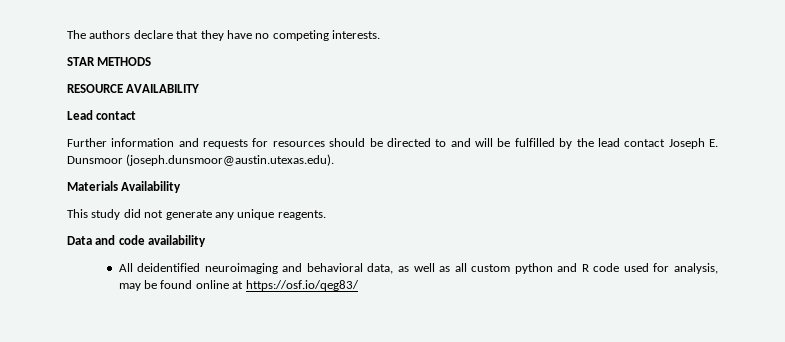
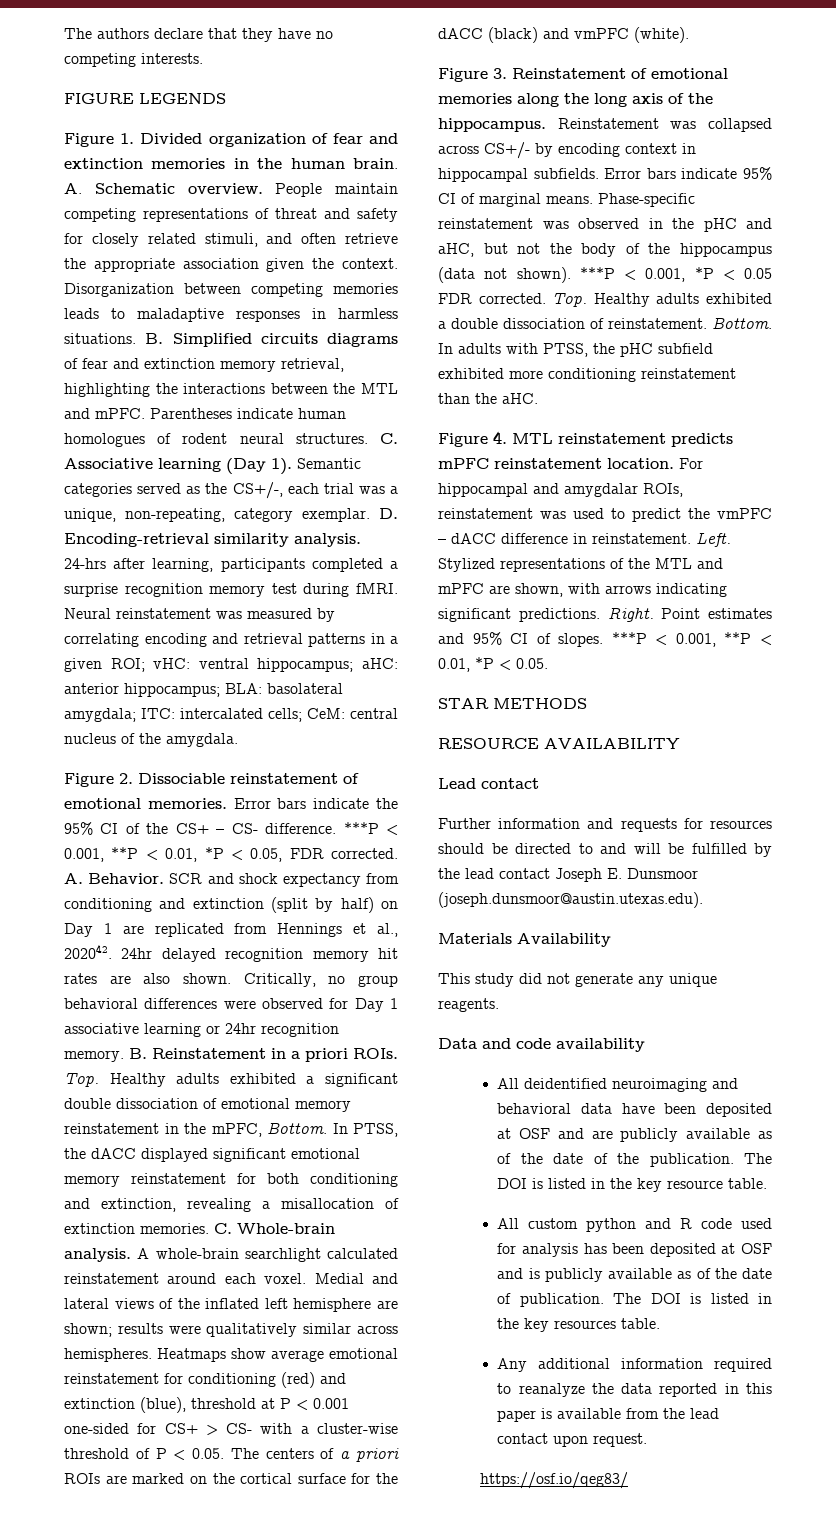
(380, 34) none -> [64,93,226,104] [64,133,398,147] [64,158,398,169] [64,183,398,197] [64,208,398,222] [64,233,399,247] [64,258,399,272] [64,283,398,297] [64,308,398,322] [64,333,398,347] [64,358,344,372] [64,383,398,397] [64,408,346,419] [64,433,398,447] [64,458,361,475] [64,482,398,499] [64,508,398,522] [64,533,361,547] [64,558,398,572] [64,583,398,597] [64,608,335,622] [64,633,398,647] [64,658,398,672] [64,683,343,697] [64,708,398,722] [64,733,238,747] [64,773,359,787] [64,798,399,809] [64,822,399,835] [64,847,398,862] [64,873,399,887] [64,897,398,913] [64,923,398,937] [64,944,398,962] [64,973,398,987] [64,998,398,1012] [64,1023,339,1037] [64,1048,398,1062] [64,1073,398,1087] [64,1098,351,1112] [64,1122,398,1137] [64,1148,360,1162] [64,1173,398,1187] [64,1198,399,1212] [64,1223,335,1234] [64,1248,398,1262] [64,1273,398,1284] [64,1298,398,1312] [64,1323,399,1337] [64,1348,398,1362] [64,1372,346,1388] [64,1397,349,1413] [64,1423,398,1436] [64,1448,399,1462] [64,1473,398,1484] [438,27,689,43] [438,68,728,82] [438,93,713,107] [438,118,772,132] [438,142,696,159] [438,167,772,182] [438,193,695,207] [438,218,772,232] [438,243,772,257] [438,267,772,283] [438,293,772,307] [438,317,772,329] [438,343,713,357] [438,368,736,382] [438,393,538,404] [438,431,733,447] [438,458,703,469] [438,483,683,497] [438,508,772,522] [438,532,731,547] [438,558,723,572] [438,583,727,597] [438,607,772,622] [438,632,772,647] [438,657,548,672] // FIGURE LEGENDS // Figure 1. Divided organization of fear and extinction memories in the human brain. A. Schematic overview. People maintain competing representations of threat and safety for closely related stimuli, and often retrieve the appropriate association given the context. Disorganization between competing memories leads to maladaptive responses in harmless situations. B. Simplified circuits diagrams of fear and extinction memory retrieval, highlighting the interactions between the MTL and mPFC. Parentheses indicate human homologues of rodent neural structures. C. Associative learning (Day 1). Semantic categories served as the CS+/-, each trial was a unique, non-repeating, category exemplar. D. Encoding-retrieval similarity analysis. 24-hrs after learning, participants completed a surprise recognition memory test during fMRI. Neural reinstatement was measured by correlating encoding and retrieval patterns in a given ROI; vHC: ventral hippocampus; aHC: anterior hippocampus; BLA: basolateral amygdala; ITC: intercalated cells; CeM: central nucleus of the amygdala. // Figure 2. Dissociable reinstatement of emotional memories. Error bars indicate the 95% CI of the CS+ ‒ CS- difference. ***P < 0.001, **P < 0.01, *P < 0.05, FDR corrected. A. Behavior. SCR and shock expectancy from conditioning and extinction (split by half) on Day 1 are replicated from Hennings et al., 202042. 24hr delayed recognition memory hit rates are also shown. Critically, no group behavioral differences were observed for Day 1 associative learning or 24hr recognition memory. B. Reinstatement in a priori ROIs. Top. Healthy adults exhibited a significant double dissociation of emotional memory reinstatement in the mPFC, Bottom. In PTSS, the dACC displayed significant emotional memory reinstatement for both conditioning and extinction, revealing a misallocation of extinction memories. C. Whole-brain analysis. A whole-brain searchlight calculated reinstatement around each voxel. Medial and lateral views of the inflated left hemisphere are shown; results were qualitatively similar across hemispheres. Heatmaps show average emotional reinstatement for conditioning (red) and extinction (blue), threshold at P < 0.001 one-sided for CS+ > CS- with a cluster-wise threshold of P < 0.05. The centers of a priori ROIs are marked on the cortical surface for the dACC (black) and vmPFC (white). // Figure 3. Reinstatement of emotional memories along the long axis of the hippocampus. Reinstatement was collapsed across CS+/- by encoding context in hippocampal subfields. Error bars indicate 95% CI of marginal means. Phase-specific reinstatement was observed in the pHC and aHC, but not the body of the hippocampus (data not shown). ***P < 0.001, *P < 0.05 FDR corrected. Top. Healthy adults exhibited a double dissociation of reinstatement. Bottom. In adults with PTSS, the pHC subfield exhibited more conditioning reinstatement than the aHC. // Figure 4. MTL reinstatement predicts mPFC reinstatement location. For hippocampal and amygdalar ROIs, reinstatement was used to predict the vmPFC – dACC difference in reinstatement. Left. Stylized representations of the MTL and mPFC are shown, with arrows indicating significant predictions. Right. Point estimates and 95% CI of slopes. ***P < 0.001, **P < 0.01, *P < 0.05.
[367,263,467,274] data, as well as all -> [581,1103,772,1117] [497,1128,772,1142] [497,1153,772,1167] [497,1178,768,1192] [497,1218,520,1229] data have been deposited at OSF and are publicly available as of the date of the publication. The DOI is listed in the key resource table. // All
[674,263,719,274] [118,280,244,291] analysis, may be found online at -> [522,1243,772,1257] [497,1268,772,1282] [497,1293,772,1307] [497,1318,661,1332] [497,1358,772,1372] [497,1383,772,1397] [497,1408,720,1422] [497,1433,648,1447] analysis has been deposited at OSF and is publicly available as of the date of publication. The DOI is listed in the key resources table. // Any additional information required to reanalyze the data reported in this paper is available from the lead contact upon request. //

